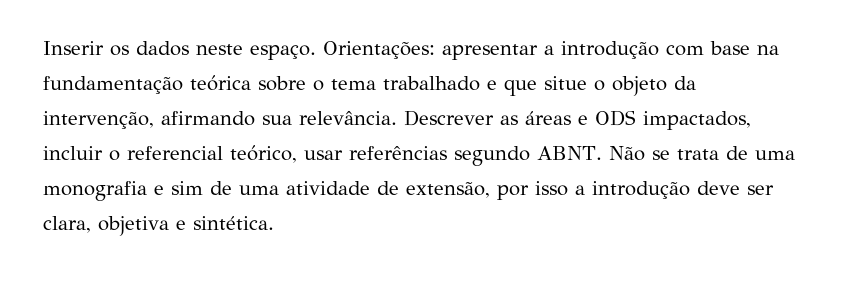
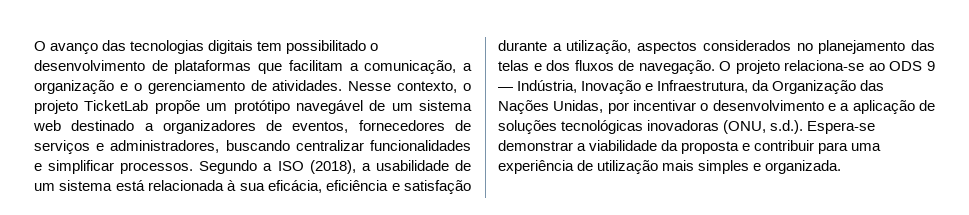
[43,41,779,60] [43,75,696,96] [43,110,751,130] [43,145,795,166] [43,181,774,201] [43,216,274,236] Inserir os dados neste espaço. Orientações: apresentar a introdução com base na fundamentação teórica sobre o tema trabalhado e que situe o objeto da intervenção, afirmando sua relevância. Descrever as áreas e ODS impactados, incluir o referencial teórico, usar referências segundo ABNT. Não se trata de uma monografia e sim de uma atividade de extensão, por isso a introdução deve ser clara, objetiva e sintética. -> [34,40,379,54] [34,60,473,74] [34,80,471,94] [34,100,472,114] [33,120,471,134] [34,140,471,154] [34,160,471,174] [34,180,471,194] [498,40,935,54] [498,60,935,74] [498,80,885,94] [498,100,935,114] [498,120,876,134] [498,140,882,154] [498,160,842,174] O avanço das tecnologias digitais tem possibilitado o desenvolvimento de plataformas que facilitam a comunicação, a organização e o gerenciamento de atividades. Nesse contexto, o projeto TicketLab propõe um protótipo navegável de um sistema web destinado a organizadores de eventos, fornecedores de serviços e administradores, buscando centralizar funcionalidades e simplificar processos. Segundo a ISO (2018), a usabilidade de um sistema está relacionada à sua eficácia, eficiência e satisfação durante a utilização, aspectos considerados no planejamento das telas e dos fluxos de navegação. O projeto relaciona-se ao ODS 9 — Indústria, Inovação e Infraestrutura, da Organização das Nações Unidas, por incentivar o desenvolvimento e a aplicação de soluções tecnológicas inovadoras (ONU, s.d.). Espera-se demonstrar a viabilidade da proposta e contribuir para uma experiência de utilização mais simples e organizada.

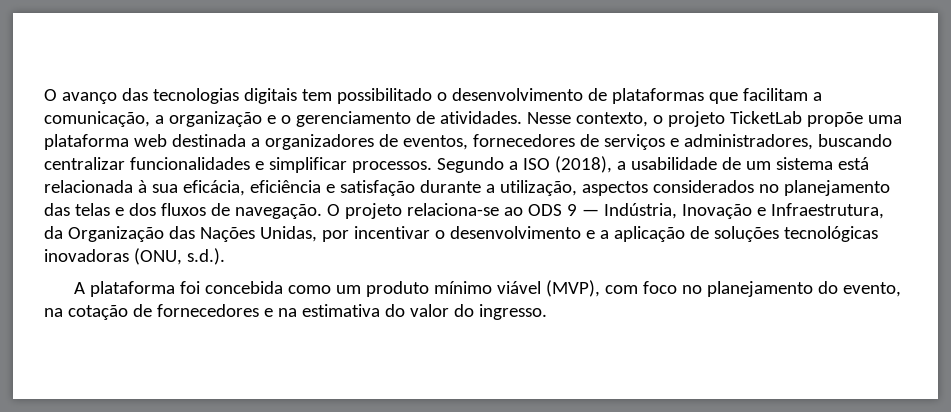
[206,100,472,114] [33,120,135,131] um protótipo navegável de um sistema web destinado -> [867,115,902,124] [44,134,246,150] uma plataforma web destinada
[807,121,876,134] [498,140,882,154] [498,160,842,174] Espera-se demonstrar a viabilidade da proposta e contribuir para uma experiência de utilização mais simples e organizada. -> [73,280,901,297] [44,304,547,320] // A plataforma foi concebida como um produto mínimo viável (MVP), com foco no planejamento do evento, na cotação de fornecedores e na estimativa do valor do ingresso.

